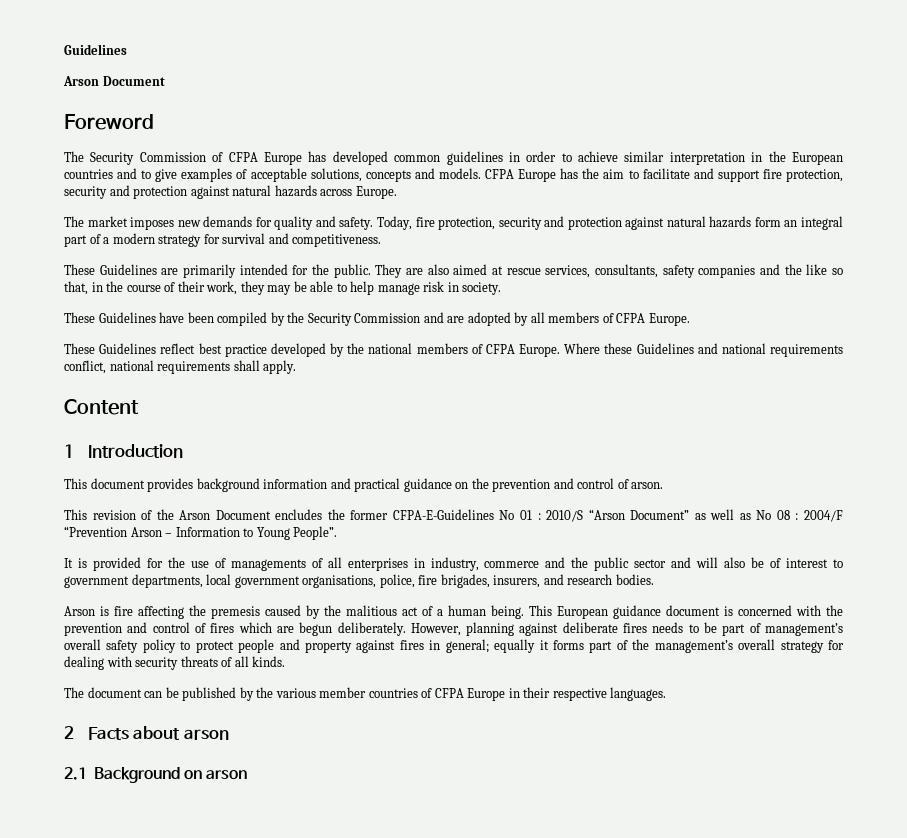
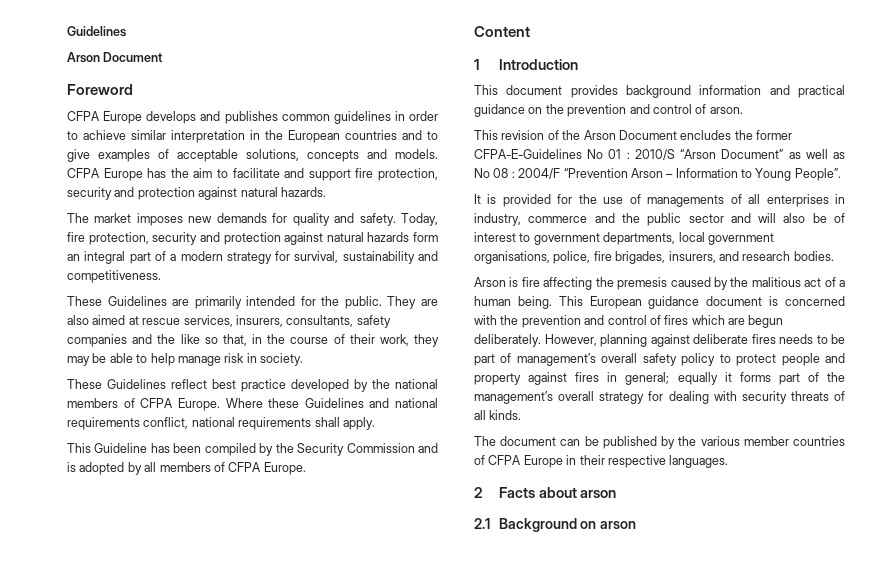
[64,151,388,165] The Security Commission of CFPA Europe has developed -> [67,111,278,124] CFPA Europe develops and publishes
[274,185,397,199] hazards across Europe. -> [280,187,326,197] hazards.
[222,233,266,244] survival -> [294,251,415,264] survival, sustainability
(591, 271) none -> [235,315,283,327] insurers,
[64,312,690,326] // These Guidelines have been compiled by the Security Commission and are adopted by all members of CFPA Europe. -> (303, 359) none
(297, 367) none -> [67,443,439,456] [67,462,306,475] // This Guideline has been compiled by the Security Commission and is adopted by all members of CFPA Europe.

